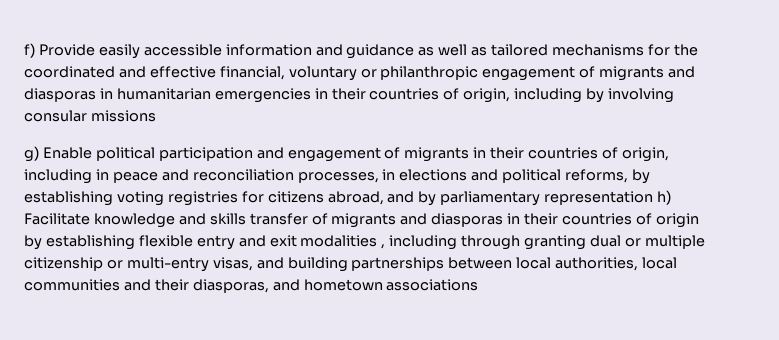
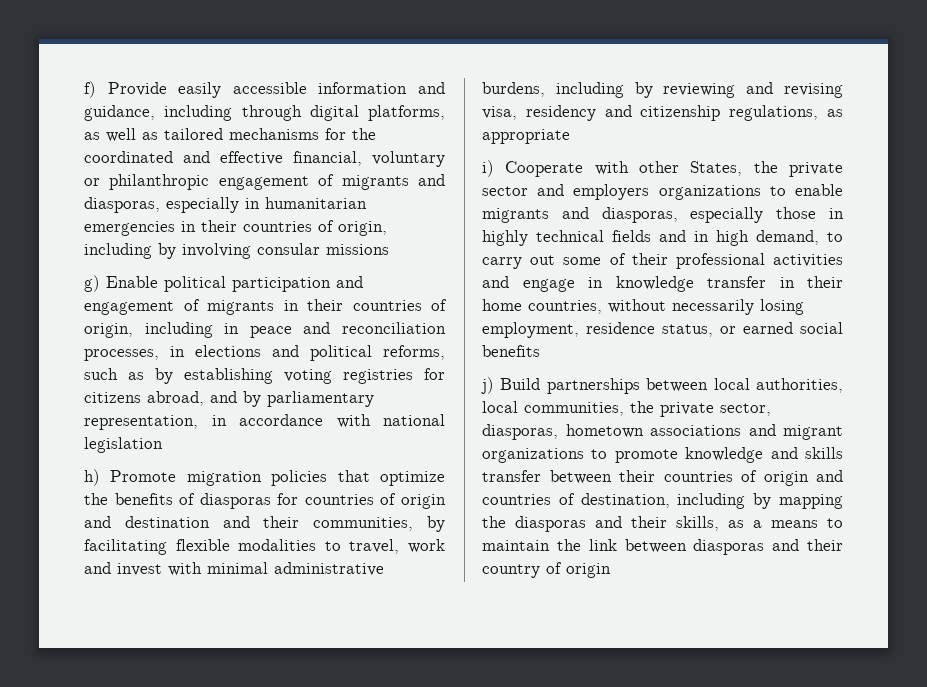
[346,44,415,59] guidance -> [84,105,445,121] guidance, including through digital platforms,
[24,88,96,102] diasporas -> [84,197,239,213] diasporas, especially
(629, 176) none -> [84,368,144,380] such as
[544,190,672,205] [24,213,699,228] [24,235,705,250] [24,257,348,272] representation h) Facilitate knowledge and skills transfer of migrants and diasporas in their countries of origin by establishing flexible entry and exit modalities , including through granting dual or multiple citizenship or multi-entry visas, and building -> [84,414,445,430] [84,437,163,453] [84,469,445,486] [84,493,446,509] [84,516,446,532] [84,539,445,555] [84,562,384,576] [482,82,843,98] [482,105,843,121] [482,129,570,144] [482,160,843,177] [482,184,843,200] [482,207,844,223] [482,230,843,246] [482,253,843,269] [482,276,843,292] [482,299,804,315] [482,322,843,338] [482,345,540,357] [481,377,541,394] representation, in accordance with national legislation // h) Promote migration policies that optimize the benefits of diasporas for countries of origin and destination and their communities, by facilitating flexible modalities to travel, work and invest with minimal administrative burdens, including by reviewing and revising visa, residency and citizenship regulations, as appropriate // i) Cooperate with other States, the private sector and employers organizations to enable migrants and diasporas, especially those in highly technical fields and in high demand, to carry out some of their professional activities and engage in knowledge transfer in their home countries, without necessarily losing employment, residence status, or earned social benefits // j) Build
[24,279,479,293] communities and their diasporas, and hometown associations -> [524,401,771,417] [482,424,843,440] [482,447,843,463] [482,470,843,486] [482,493,843,509] [482,516,843,532] [482,539,843,555] [482,562,611,578] communities, the private sector, diasporas, hometown associations and migrant organizations to promote knowledge and skills transfer between their countries of origin and countries of destination, including by mapping the diasporas and their skills, as a means to maintain the link between diasporas and their country of origin

